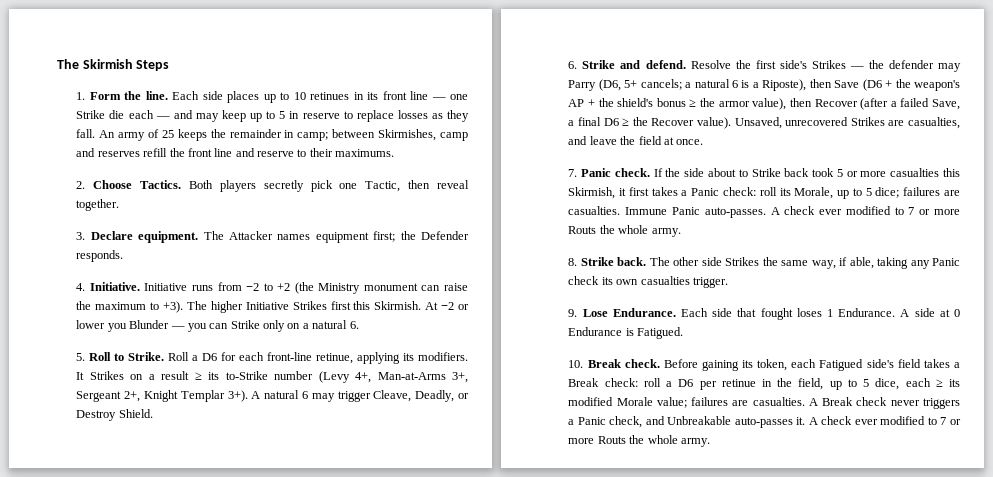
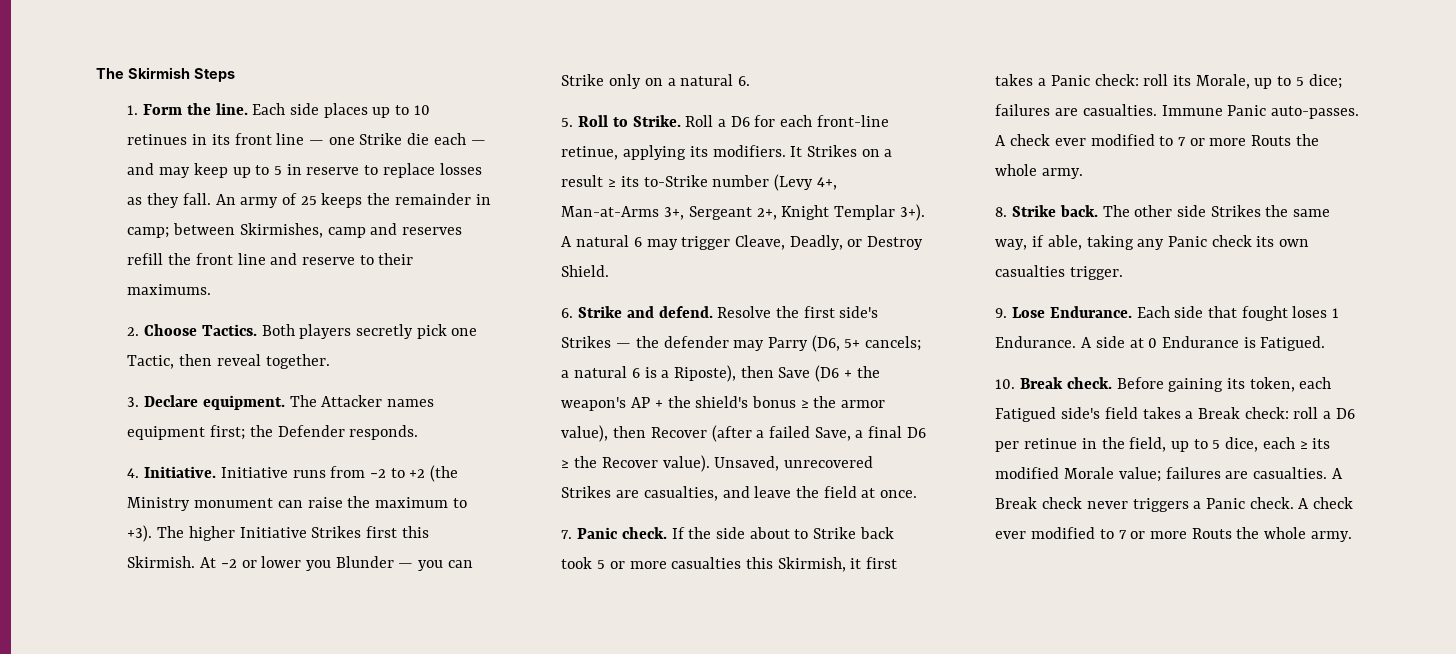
[609,416,806,428] check, and Unbreakable auto-passes it. -> [1249,497,1294,509] check.

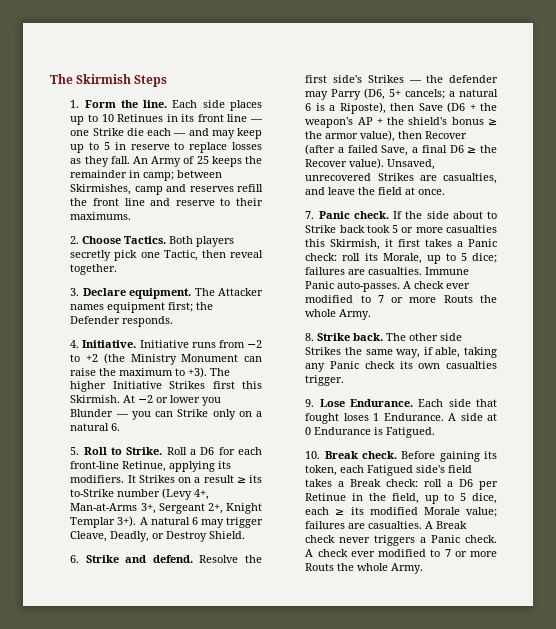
[127,134,188,145] retinues -> [117,114,164,122] Retinues
[240,197,279,208] army -> [151,156,182,167] Army
[194,498,274,508] monument -> [181,354,239,362] Monument
[561,146,619,160] retinue, -> [122,461,167,472] Retinue,
[1042,168,1084,179] army. -> [339,309,372,320] Army.
[1024,438,1078,449] retinue -> [305,493,347,501] Retinue
[1310,531,1352,542] army. -> [391,563,424,574] Army.

